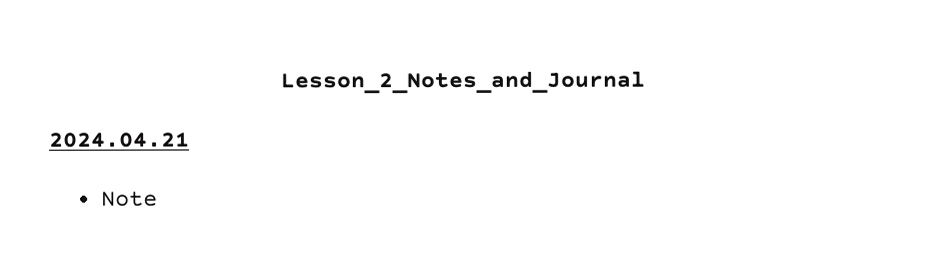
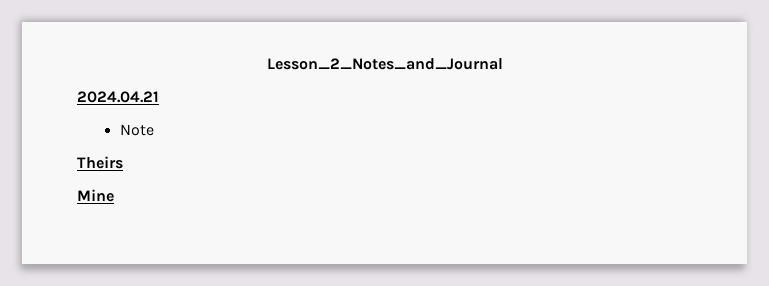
(159, 199) none -> [77,156,123,169] [77,189,114,202] // Theirs // Mine

